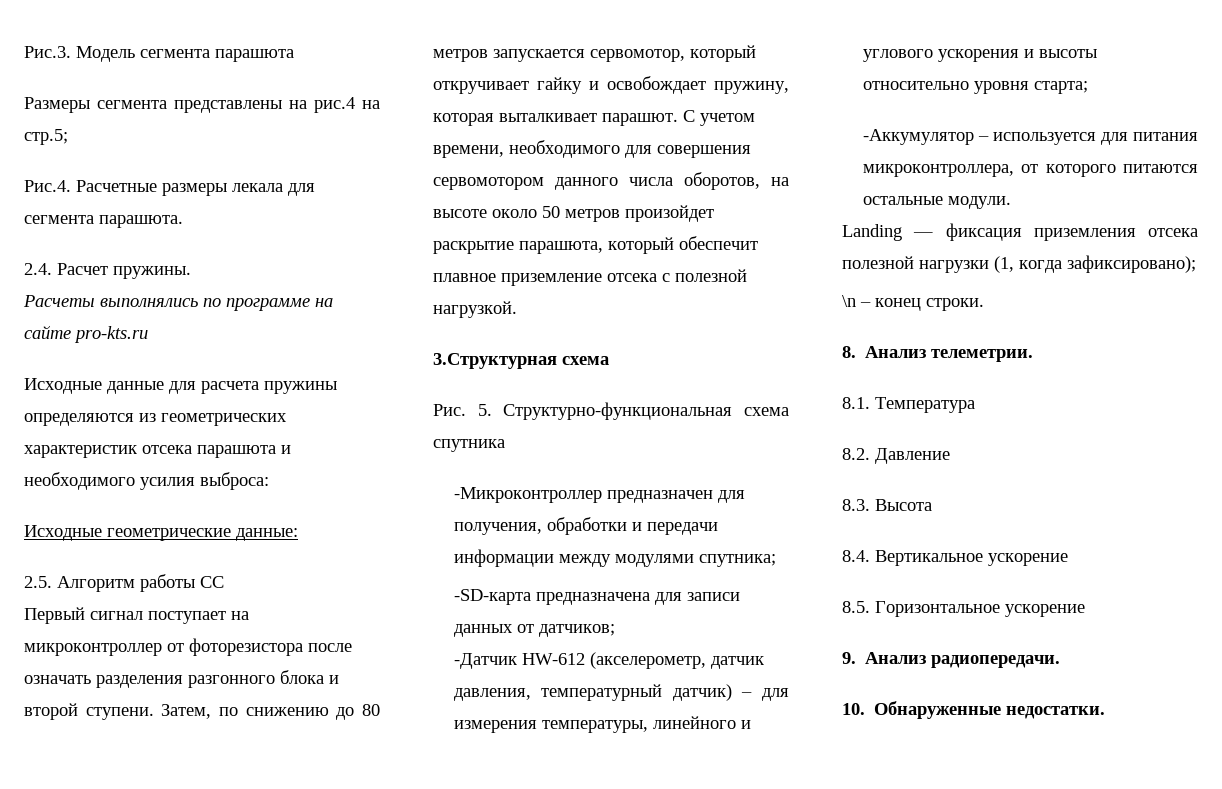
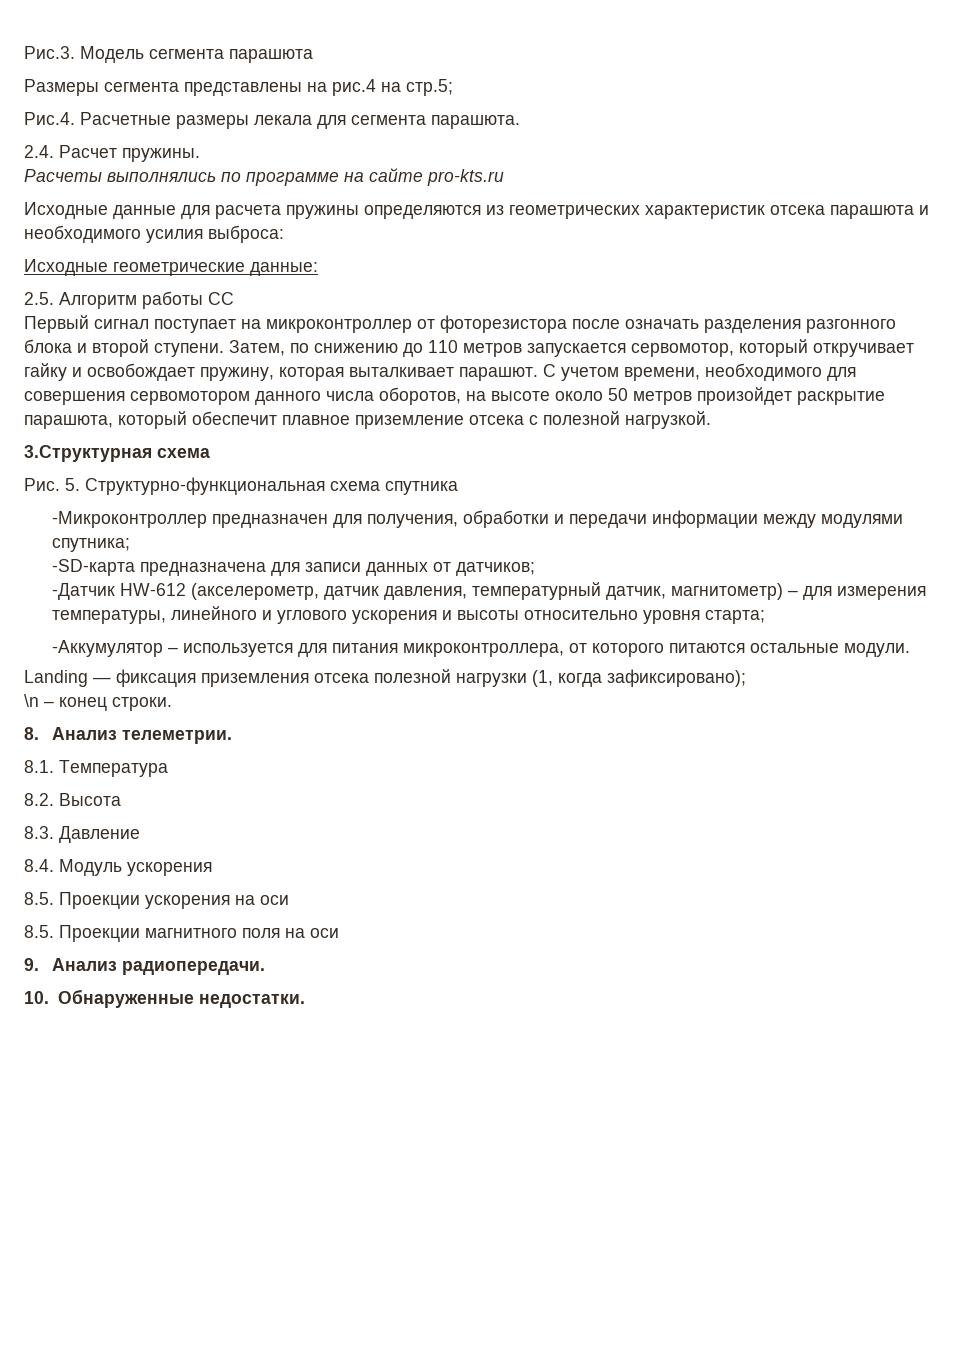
[362,704,380,716] 80 -> [428,340,458,353] 110
[672,684,732,701] датчик) -> [605,583,783,600] датчик, магнитометр)
(870, 454) none -> [59,793,121,806] [24,826,54,839] Высота // 8.3.
[842,499,932,511] // 8.3. Высота -> (140, 834) none
[875,550,1068,566] [842,601,1085,617] Вертикальное ускорение // 8.5. Горизонтальное ускорение -> [59,859,212,876] [24,892,289,909] [24,925,339,942] Модуль ускорения // 8.5. Проекции ускорения на оси // 8.5. Проекции магнитного поля на оси

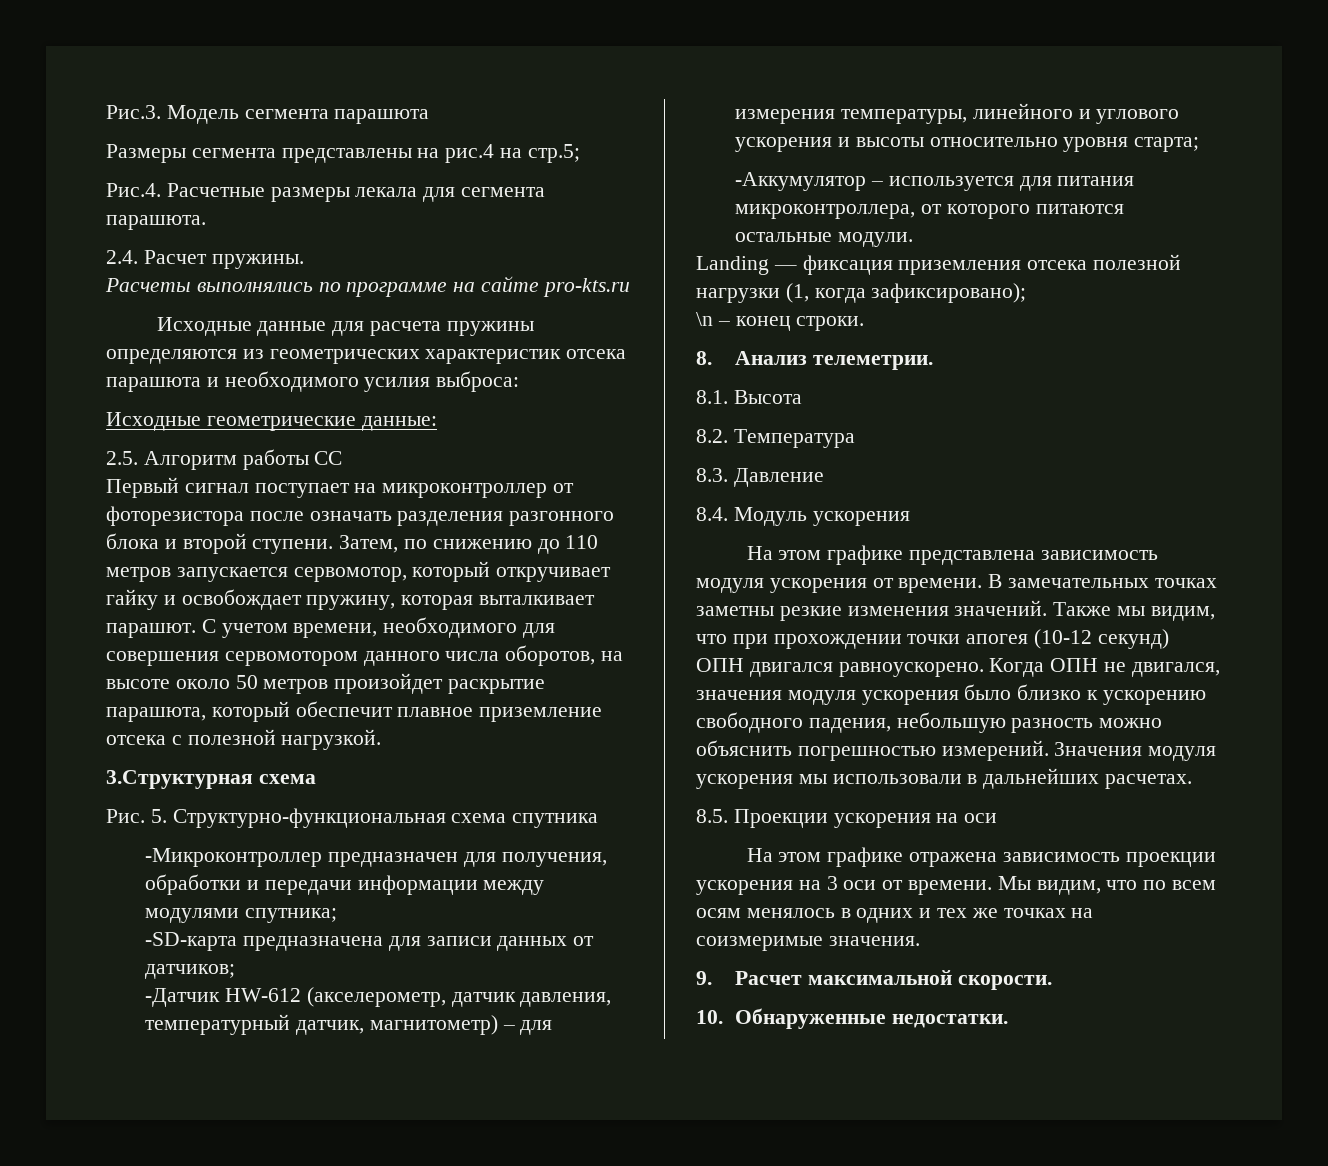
[59,760,168,777] Температура -> [733,390,802,404] Высота
[59,793,121,806] Высота -> [733,429,855,448] Температура
(212, 869) none -> [746,545,1158,565] [696,574,1217,593] [696,600,1215,621] [696,629,1169,649] [696,658,1220,677] [696,684,1206,705] [696,712,1163,733] [696,740,1217,761] [696,768,1193,789] // На этом графике представлена зависимость модуля ускорения от времени. В замечательных точках заметны резкие изменения значений. Также мы видим, что при прохождении точки апогея (10-12 секунд) ОПН двигался равноускорено. Когда ОПН не двигался, значения модуля ускорения было близко к ускорению свободного падения, небольшую разность можно объяснить погрешностью измерений. Значения модуля ускорения мы использовали в дальнейших расчетах.
[24,925,339,942] [24,958,265,975] 8.5. Проекции магнитного поля на оси // 9. Анализ радиопередачи. -> [746,847,1216,867] [696,876,1217,895] [696,908,1094,923] [696,936,920,951] [696,970,1052,990] На этом графике отражена зависимость проекции ускорения на 3 оси от времени. Мы видим, что по всем осям менялось в одних и тех же точках на соизмеримые значения. // 9. Расчет максимальной скорости.

